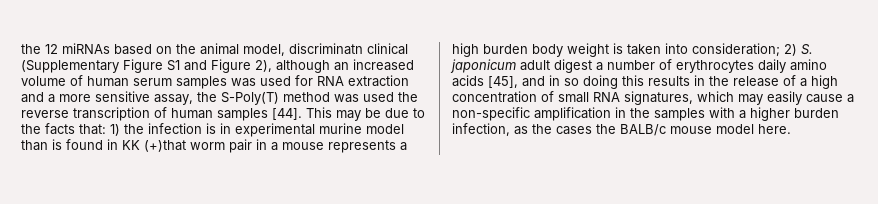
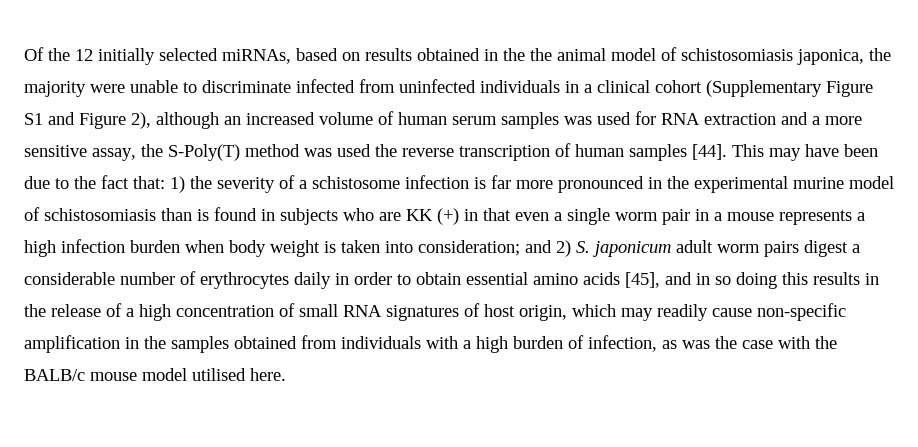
(21, 49) none -> [24,47,44,61] Of
[62,43,408,56] miRNAs based on the animal model, discriminatn clinical -> [98,47,891,65] [24,79,702,97] initially selected miRNAs, based on results obtained in the the animal model of schistosomiasis japonica, the majority were unable to discriminate infected from uninfected individuals in a clinical cohort
[365,108,381,118] be -> [805,144,878,157] have been
[45,123,75,135] facts -> [101,175,129,189] fact
[148,123,231,134] infection is in -> [217,175,689,193] severity of a schistosome infection is far more pronounced in the
(404, 129) none -> [24,207,156,221] of schistosomiasis
[122,140,186,152] KK (+)that -> [280,208,610,225] subjects who are KK (+) in that even a single
[483,44,528,54] burden -> [61,239,224,253] infection burden when
(780, 50) none -> [525,240,552,253] and
(550, 65) none -> [717,241,799,257] worm pairs
(603, 66) none -> [24,272,115,285] considerable
(786, 66) none -> [335,272,528,285] in order to obtain essential
[624,91,854,105] signatures, which may easily cause a -> [386,303,752,321] signatures of host origin, which may readily cause
[709,107,839,121] [452,123,592,136] with a higher burden infection, as the cases -> [234,335,810,353] obtained from individuals with a high burden of infection, as was the case with
(754, 129) none -> [192,368,246,381] utilised

